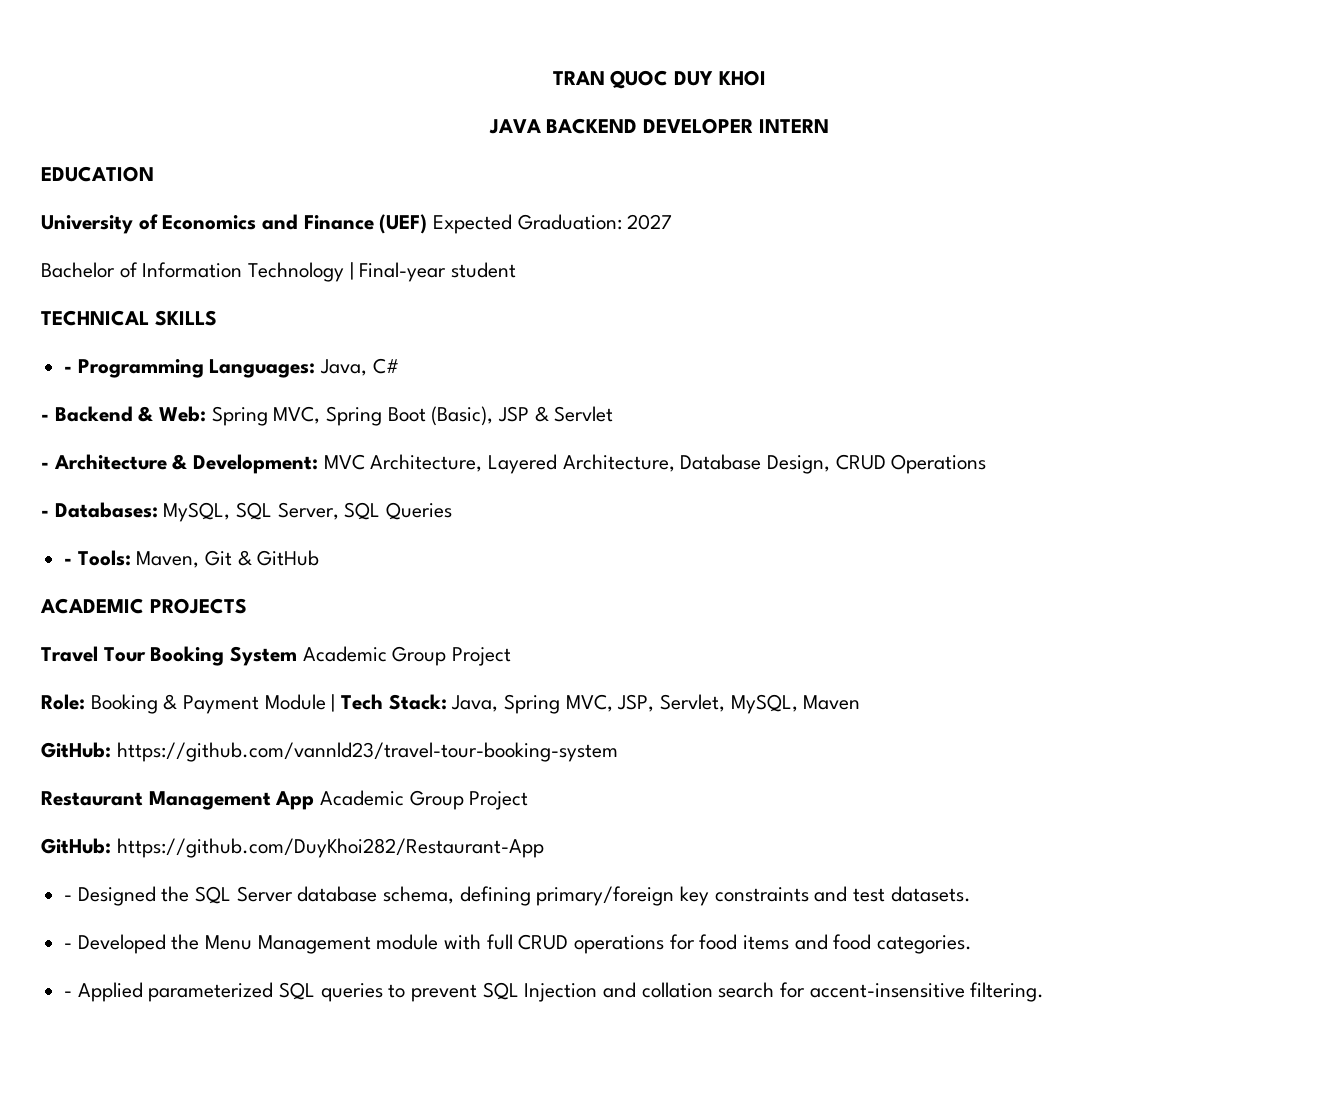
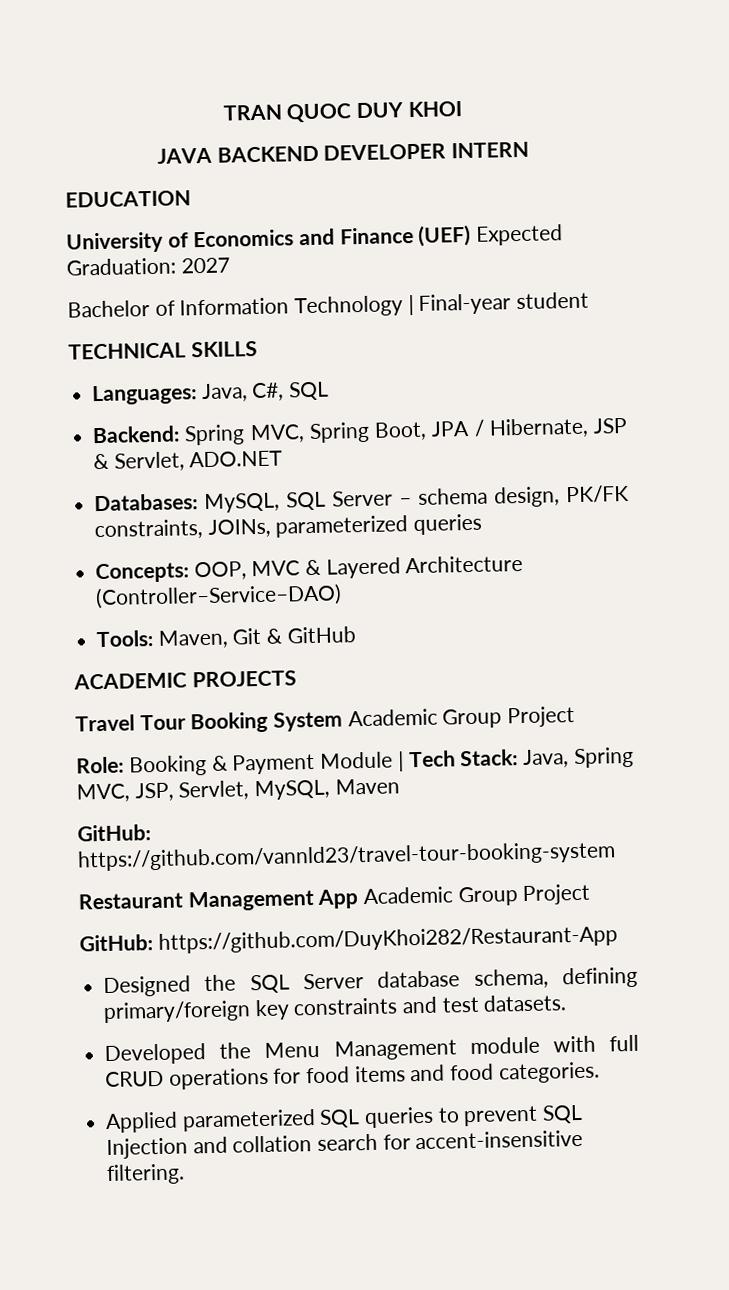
[64,358,399,378] [41,406,614,426] [41,454,987,474] [41,502,453,522] [64,558,73,565] - Programming Languages: Java, C# // - Backend & Web: Spring MVC, Spring Boot (Basic), JSP & Servlet // - Architecture & Development: MVC Architecture, Layered Architecture, Database Design, CRUD Operations // - Databases: MySQL, SQL Server, SQL Queries // - -> [92,381,330,406] [92,417,628,446] [93,450,284,472] [94,484,629,514] [94,513,483,541] [95,554,524,584] [95,583,343,610] Languages: Java, C#, SQL // Backend: Spring MVC, Spring Boot, JPA / Hibernate, JSP & Servlet, ADO.NET // Databases: MySQL, SQL Server – schema design, PK/FK constraints, JOINs, parameterized queries // Concepts: OOP, MVC & Layered Architecture (Controller–Service–DAO) //
[64,895,73,901] - -> (618, 939) none
[64,943,73,949] - -> (567, 1003) none
[64,991,73,997] - -> (600, 1072) none

